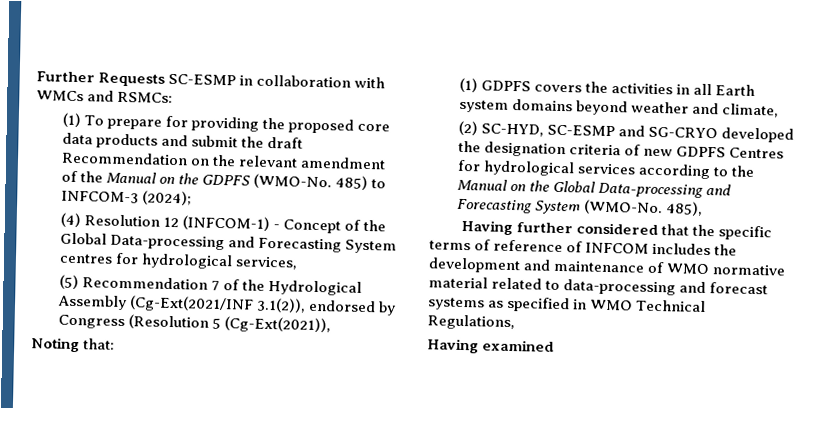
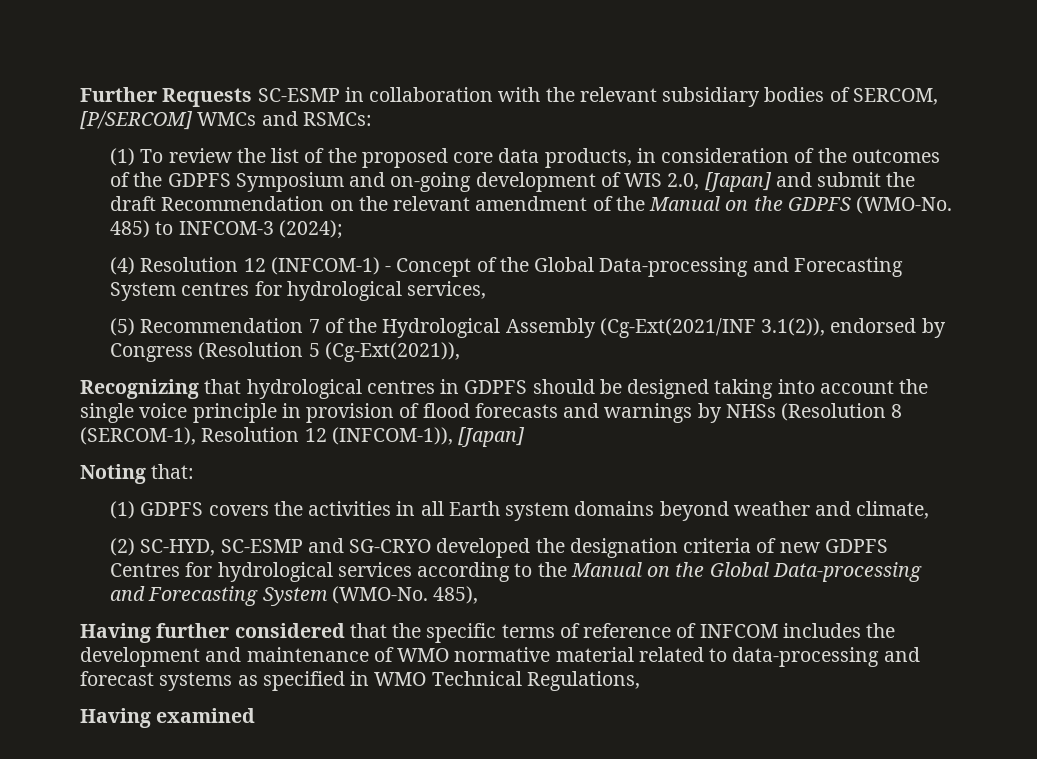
(386, 82) none -> [545,87,938,107] [80,111,193,130] the relevant subsidiary bodies of SERCOM, [P/SERCOM]
[107,115,391,134] [62,132,159,149] prepare for providing the proposed core data products -> [168,148,940,168] [110,172,772,192] review the list of the proposed core data products, in consideration of the outcomes of the GDPFS Symposium and on-going development of WIS 2.0, [Japan]
(332, 325) none -> [80,379,929,399] [80,403,903,423] [80,427,526,447] // Recognizing that hydrological centres in GDPFS should be designed taking into account the single voice principle in provision of flood forecasts and warnings by NHSs (Resolution 8 (SERCOM-1), Resolution 12 (INFCOM-1)), [Japan]

